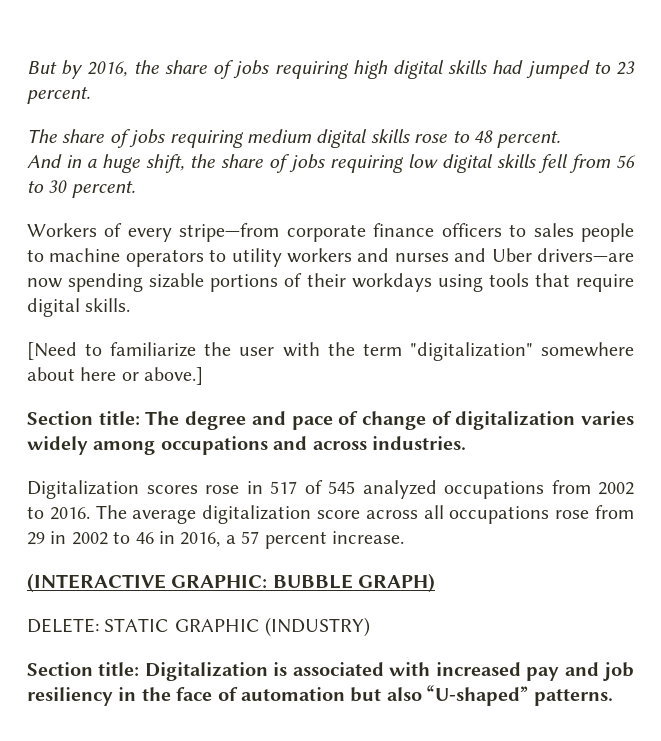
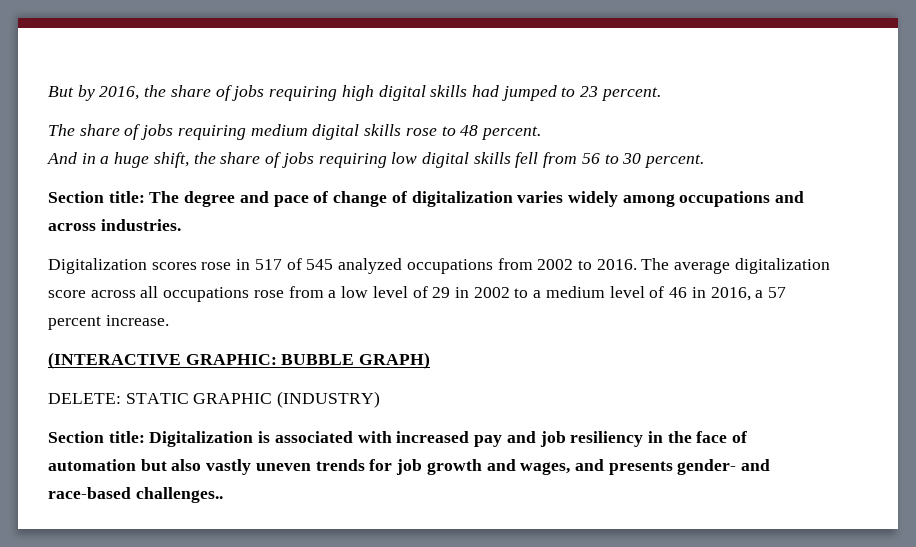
[27,223,635,242] [27,248,634,267] [27,273,635,292] [27,298,131,317] [27,342,634,361] [27,367,204,385] // Workers of every stripe—from corporate finance officers to sales people to machine operators to utility workers and nurses and Uber drivers—are now spending sizable portions of their workdays using tools that require digital skills. // [Need to familiarize the user with the term "digitalization" somewhere about here or above.] -> (705, 161) none
[27,531,131,545] 29 in 2002 to -> [328,286,665,298] a low level of 29 in 2002 to a medium level of
[427,685,613,706] “U-shaped” patterns. -> [206,459,771,475] [48,487,223,503] vastly uneven trends for job growth and wages, and presents gender- and race-based challenges..

